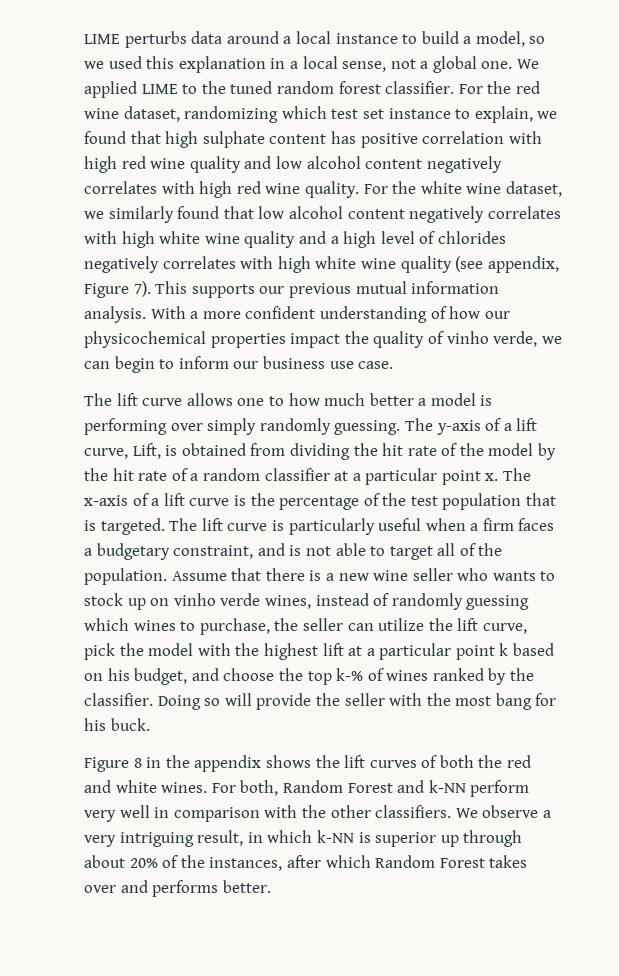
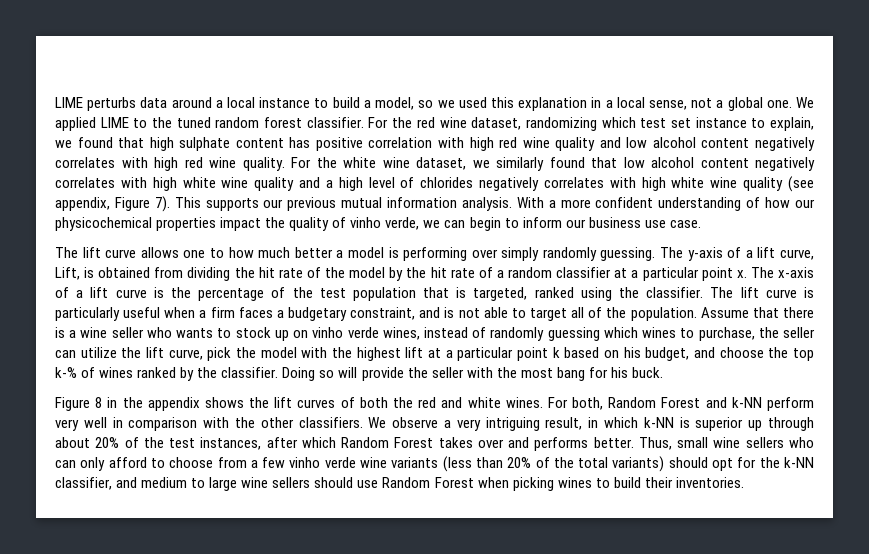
[100,518,165,535] targeted. -> [473,287,704,301] targeted, ranked using the classifier.
[338,573,369,581] new -> (77, 334) none
(205, 861) none -> [169,438,196,448] test
(271, 886) none -> [638,437,815,450] [55,456,815,472] [55,477,744,491] Thus, small wine sellers who can only afford to choose from a few vinho verde wine variants (less than 20% of the total variants) should opt for the k-NN classifier, and medium to large wine sellers should use Random Forest when picking wines to build their inventories.

